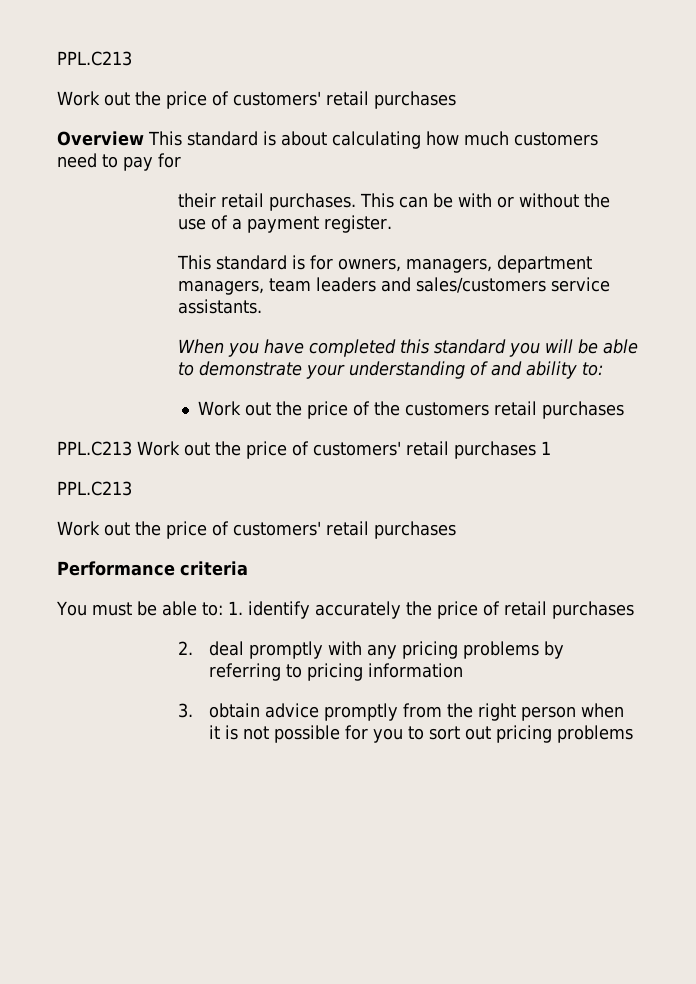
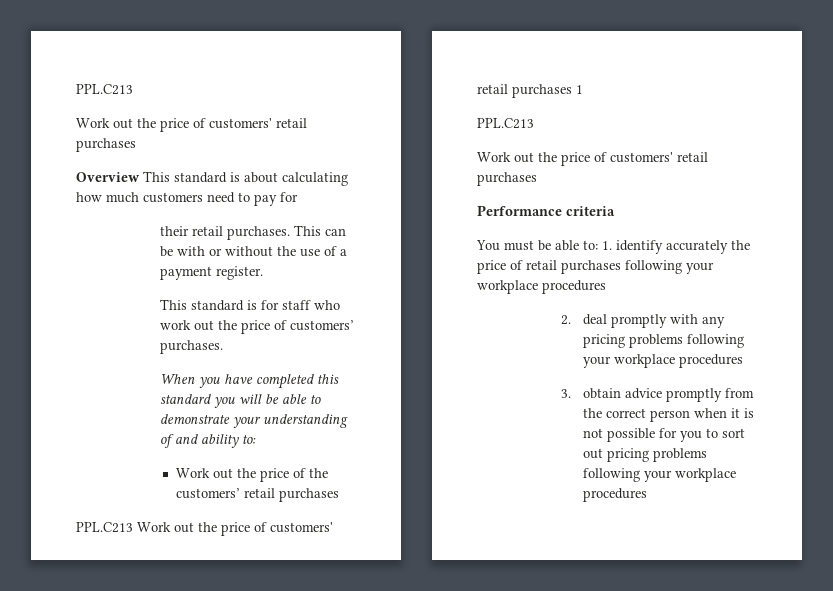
[338,255,593,273] [178,277,611,295] [178,299,263,314] owners, managers, department managers, team leaders and sales/customers service assistants. -> [282,300,340,310] [160,320,354,334] [160,340,223,354] staff who work out the price of customers’ purchases.
[405,402,490,416] customers -> [175,488,240,499] customers’
(634, 610) none -> [625,260,714,274] [477,280,606,294] following your workplace procedures
[543,641,564,659] [208,663,463,681] by referring to pricing information -> [686,334,744,348] [582,354,743,368] following your workplace procedures
[477,703,516,721] right -> [605,408,646,418] correct
(633, 734) none -> [582,468,736,482] [582,488,647,502] following your workplace procedures

